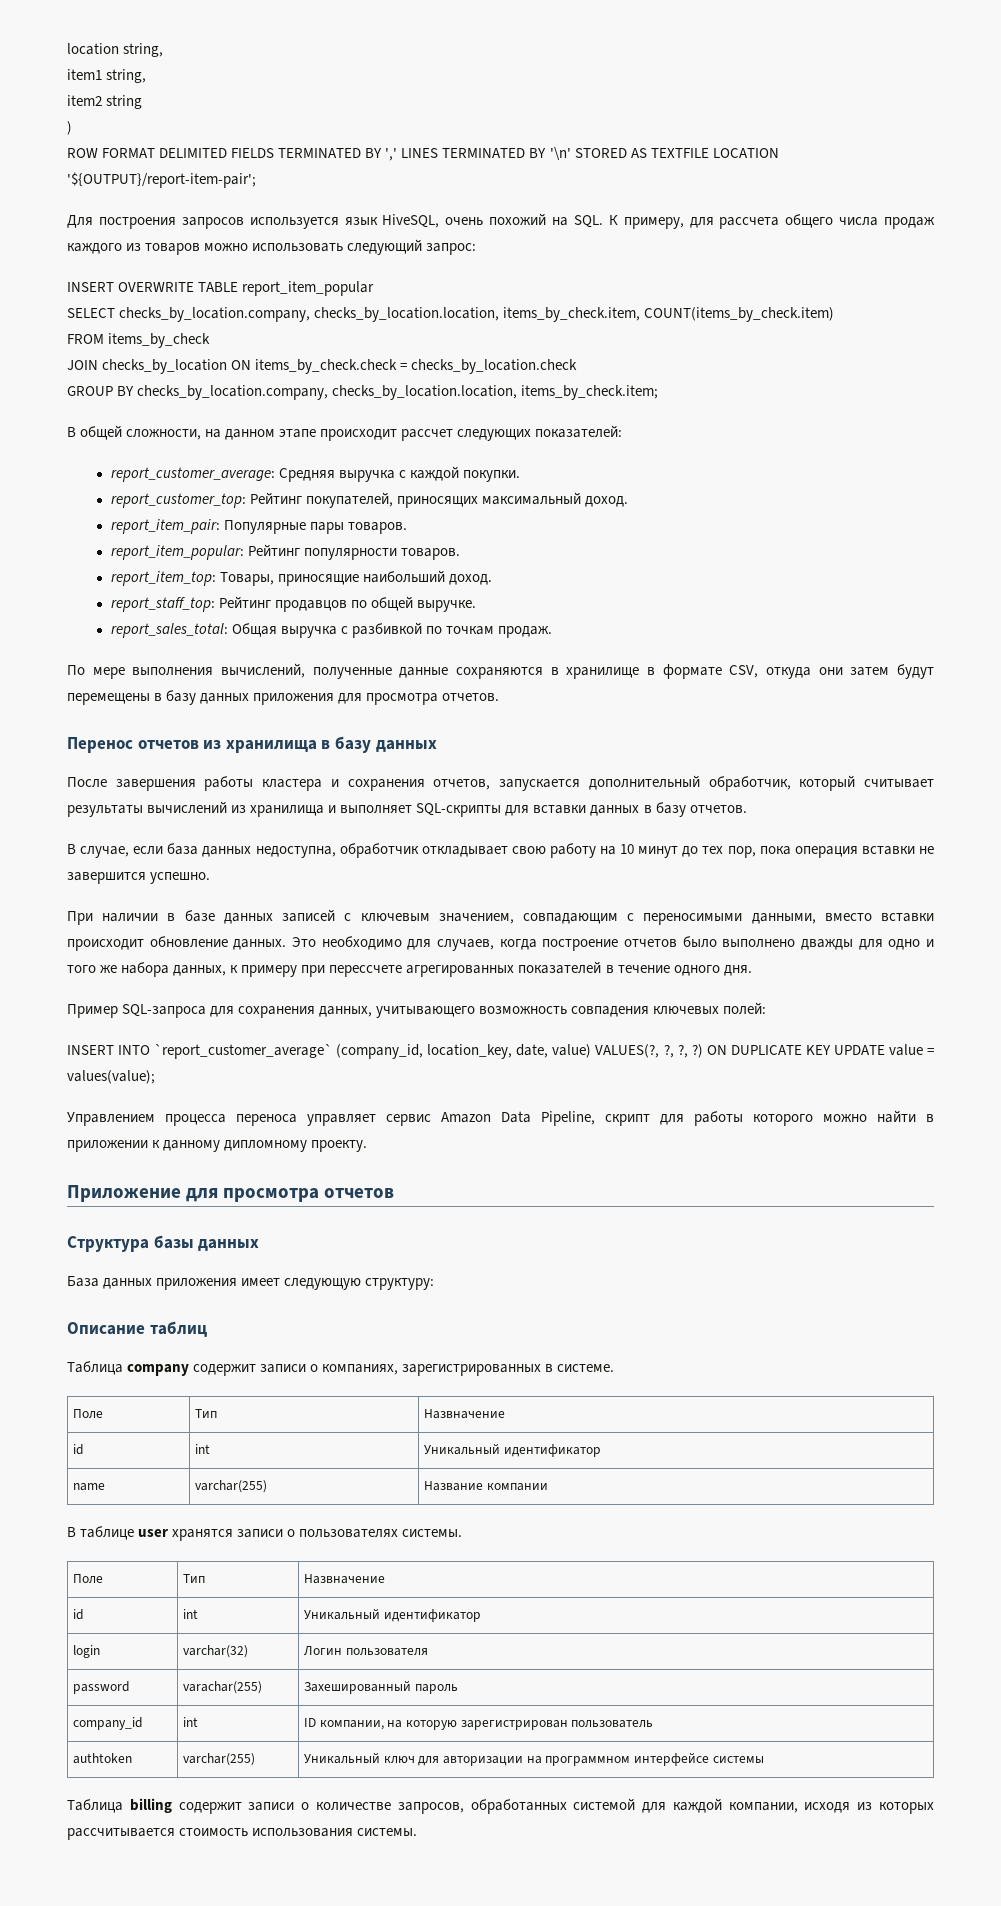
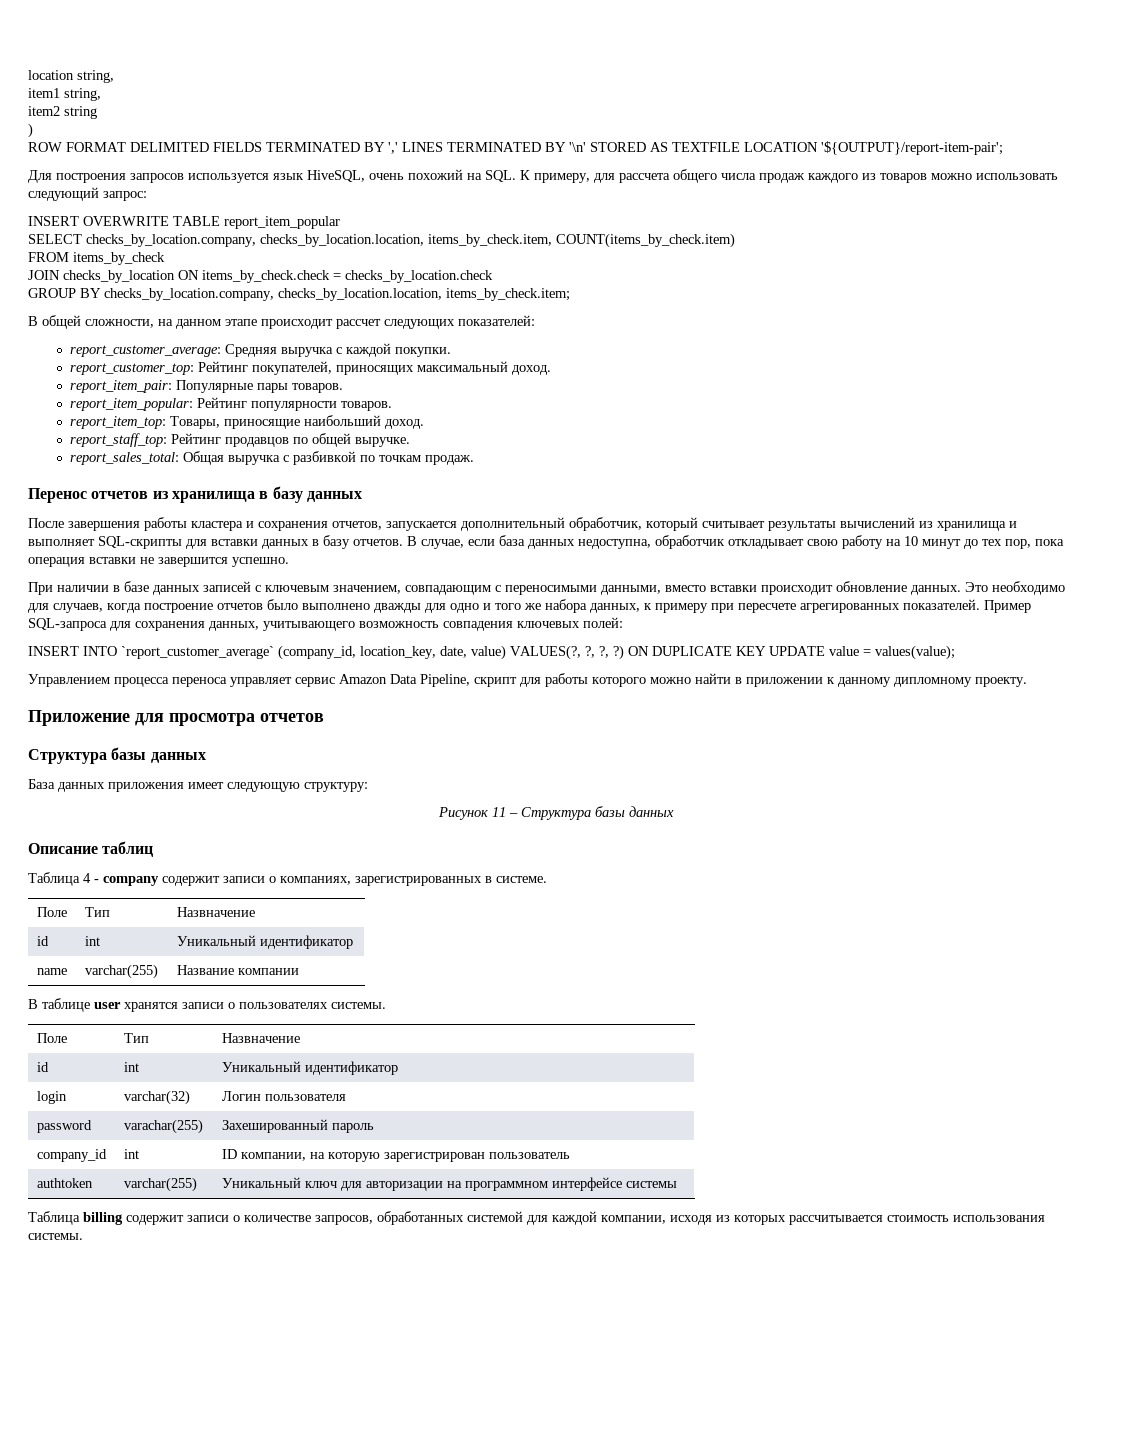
[67,663,934,679] [67,690,500,705] // По мере выполнения вычислений, полученные данные сохраняются в хранилище в формате CSV, откуда они затем будут перемещены в базу данных приложения для просмотра отчетов. -> (474, 460) none
(747, 809) // -> (403, 542) none
[329,961,752,977] перессчете агрегированных показателей в течение одного дня. // -> [738,599,980,613] пересчете агрегированных показателей.
(435, 1284) none -> [438,806,674,820] // Рисунок 11 – Структура базы данных
(123, 1368) none -> [83,873,99,883] 4 -

